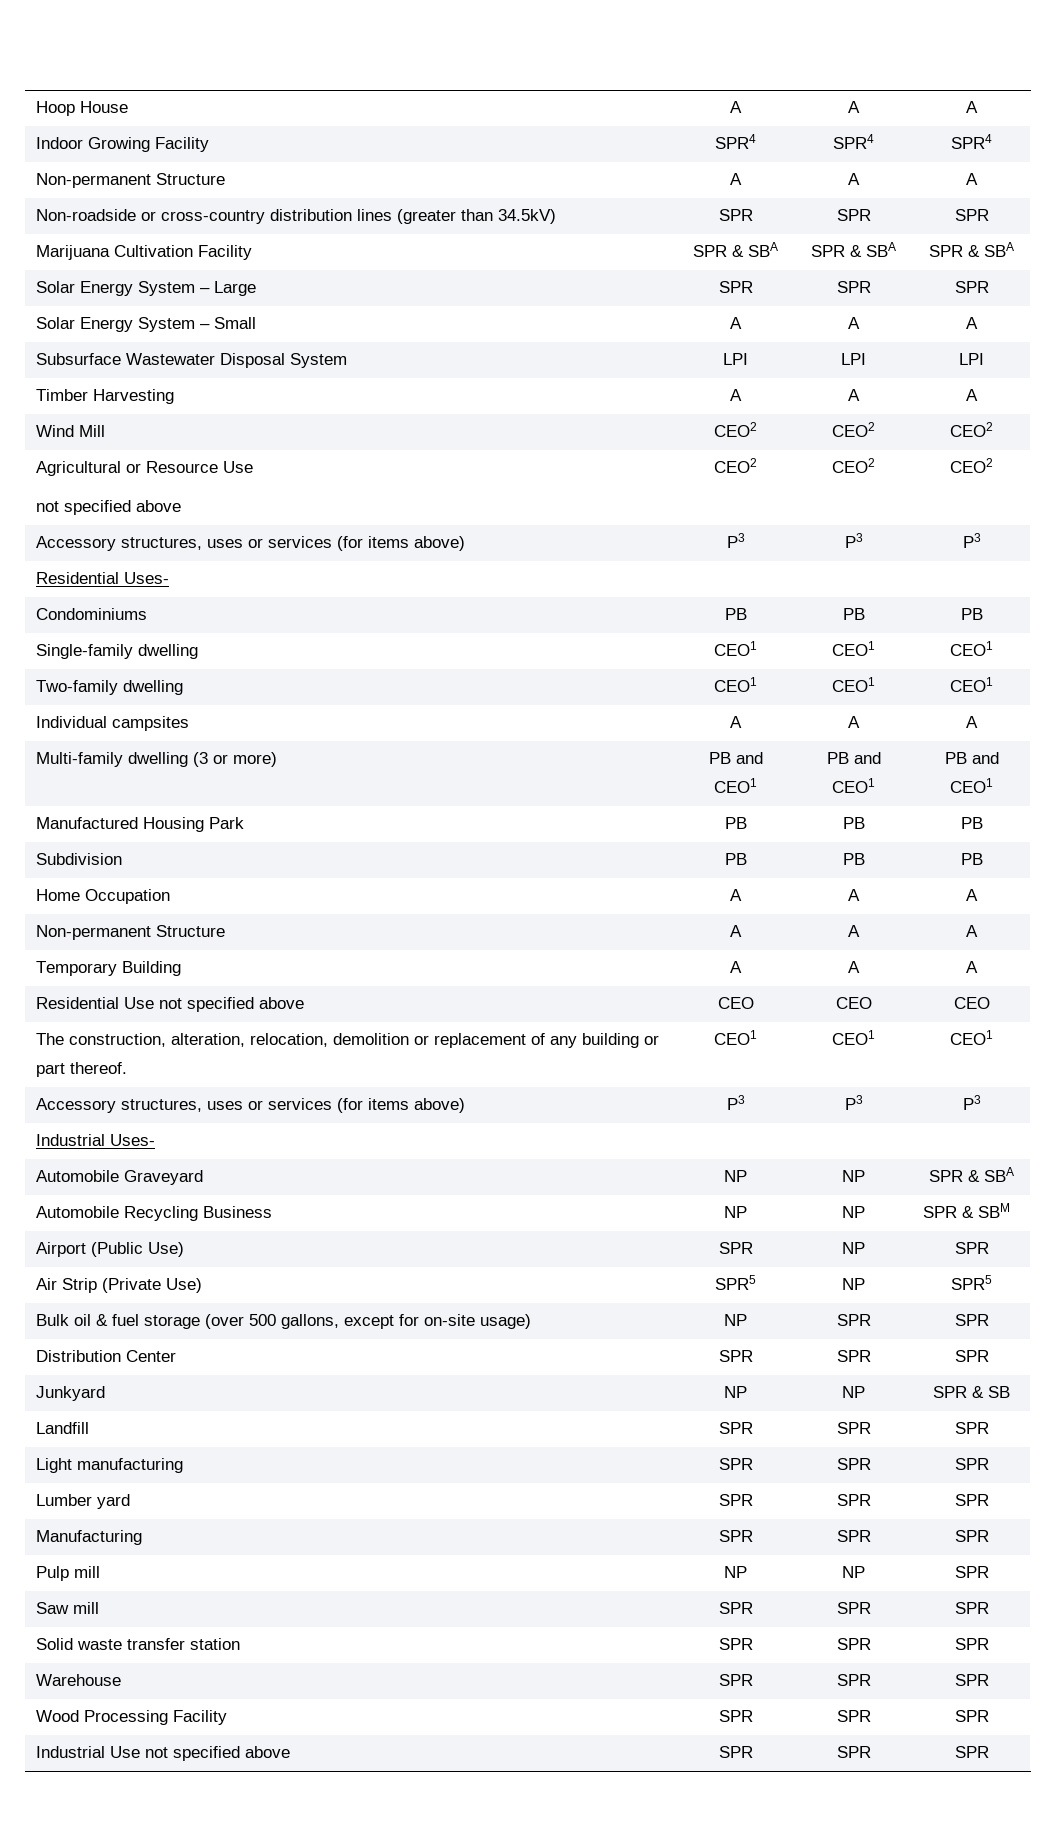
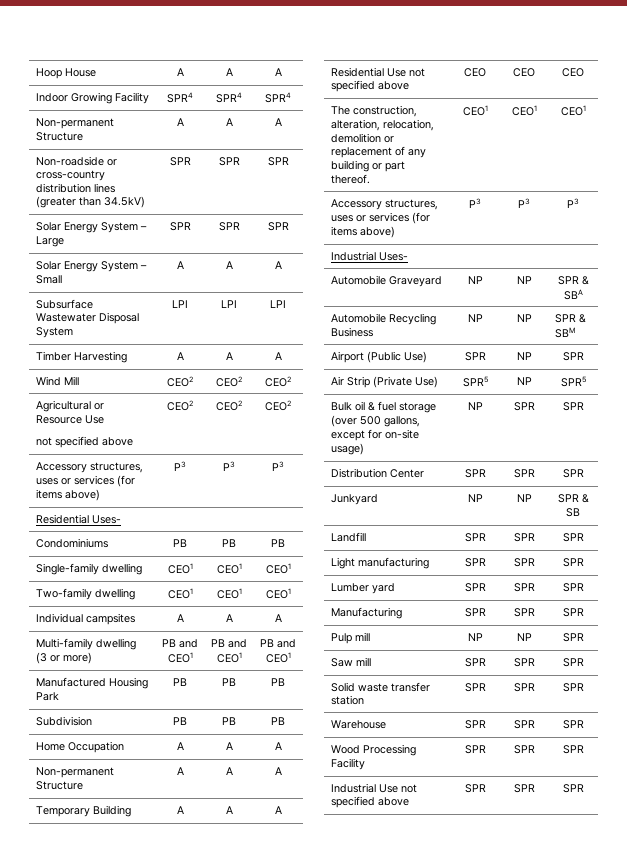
[36,245,253,260] [692,242,778,257] [810,242,896,257] [928,242,1014,257] // Marijuana Cultivation Facility | SPR & SBA | SPR & SBA | SPR & SBA -> (289, 161) none

